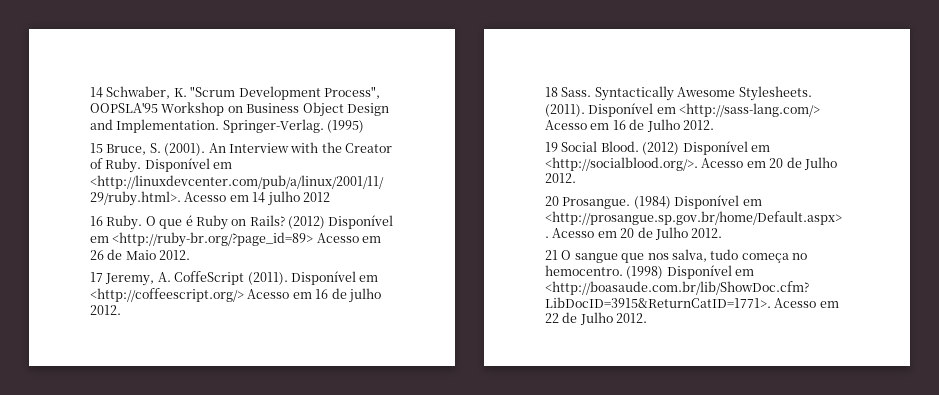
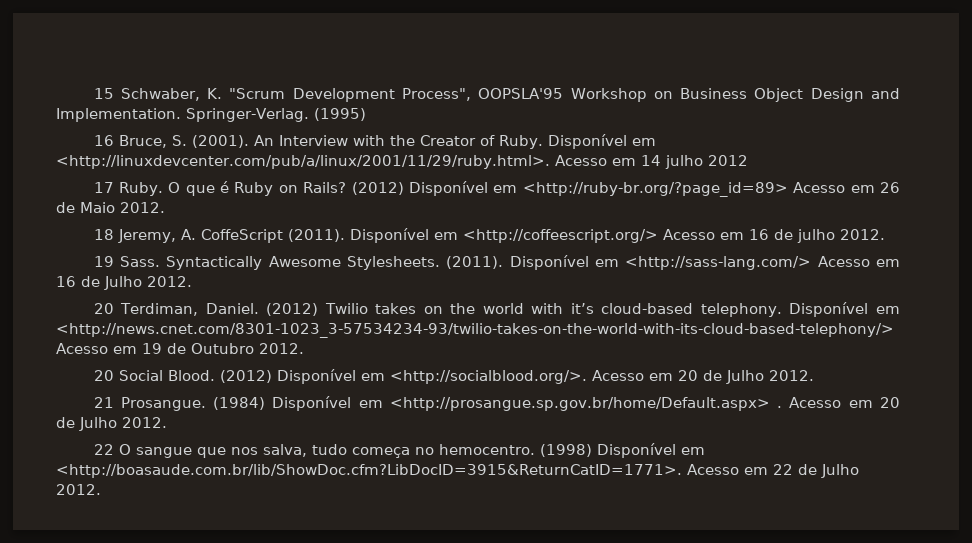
[90,87,103,98] 14 -> [93,88,114,99] 15
[90,143,103,153] 15 -> [93,135,114,146] 16
[90,216,103,226] 16 -> [93,182,114,193] 17
[90,272,103,282] 17 -> [93,229,114,240] 18
[545,87,558,97] 18 -> [93,256,114,267] 19
[545,142,558,152] 19 -> [93,302,900,317] [56,323,894,338] [56,343,304,354] [93,370,114,381] 20 Terdiman, Daniel. (2012) Twilio takes on the world with it’s cloud-based telephony. Disponível em <http://news.cnet.com/8301-1023_3-57534234-93/twilio-takes-on-the-world-with-its-cloud-based-telephony/> Acesso em 19 de Outubro 2012. // 20
[545,196,559,206] 20 -> [93,397,114,408] 21
[545,250,558,260] 21 -> [93,444,114,455] 22

